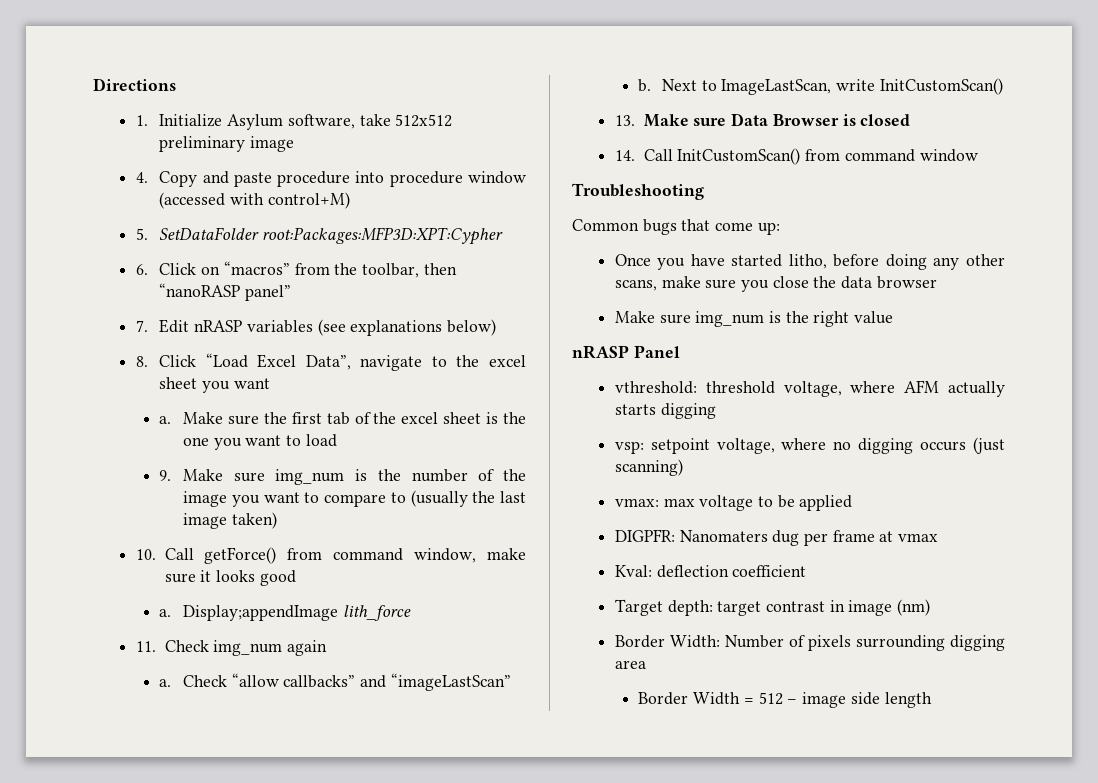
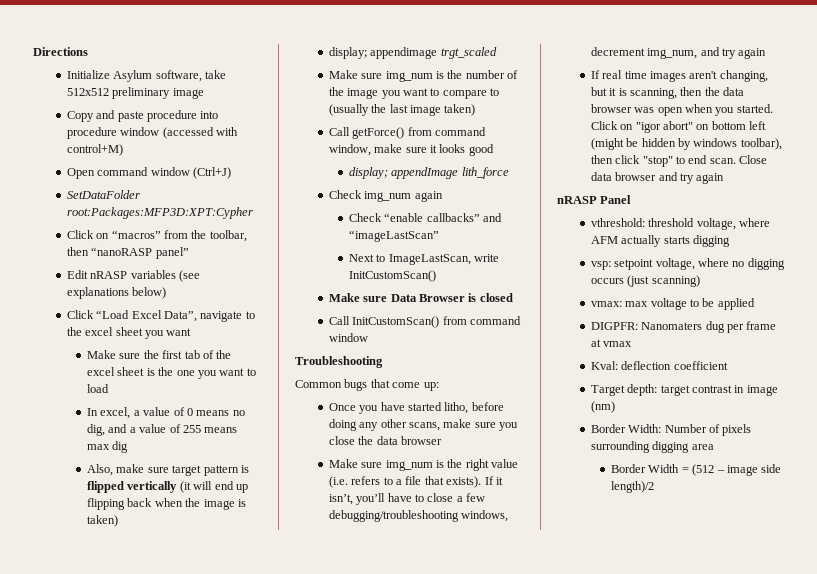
[135,115,148,126] 1. -> (88, 51) none
[135,172,148,183] 4. -> (204, 93) none
[135,228,148,240] 5. -> [66,167,232,179] Open command window (Ctrl+J) //
[135,264,148,275] 6. -> (253, 213) none
[135,320,148,332] 7. -> (189, 253) none
[135,356,148,367] 8. -> (167, 293) none
[159,416,172,424] a. -> (192, 332) none
[159,470,172,481] 9. -> [87,407,245,419] [87,424,238,436] [87,441,129,453] [87,464,249,476] [87,481,248,493] [87,498,246,510] [87,515,119,527] [328,47,497,59] In excel, a value of 0 means no dig, and a value of 255 means max dig // Also, make sure target pattern is flipped vertically (it will end up flipping back when the image is taken) // display; appendimage trgt_scaled //
[135,549,156,560] 10. -> (476, 110) none
[159,605,339,621] a. Display;appendImage -> [349,167,459,179] display; appendImage
[135,641,156,652] 11. -> (509, 173) none
[159,673,279,687] a. Check “allow -> [349,213,424,222] Check “enable
[638,79,652,92] b. -> (440, 236) none
[614,115,635,126] 13. -> (437, 276) none
[614,150,635,161] 14. -> (513, 297) none
(894, 317) none -> [328,476,503,488] [328,493,486,505] [328,510,509,522] [590,47,767,59] [590,70,768,82] [590,87,745,99] [590,104,773,116] [590,121,767,133] [590,138,782,150] [590,155,768,167] [590,172,725,184] (i.e. refers to a file that exists). If it isn’t, you’ll have to close a few debugging/troubleshooting windows, decrement img_num, and try again // If real time images aren't changing, but it is scanning, then the data browser was open when you started. Click on "igor abort" on bottom left (might be hidden by windows toolbar), then click "stop" to end scan. Close data browser and try again
[758,692,783,705] 512 -> [692,464,715,476] (512
[884,692,932,708] length -> [611,481,655,493] length)/2

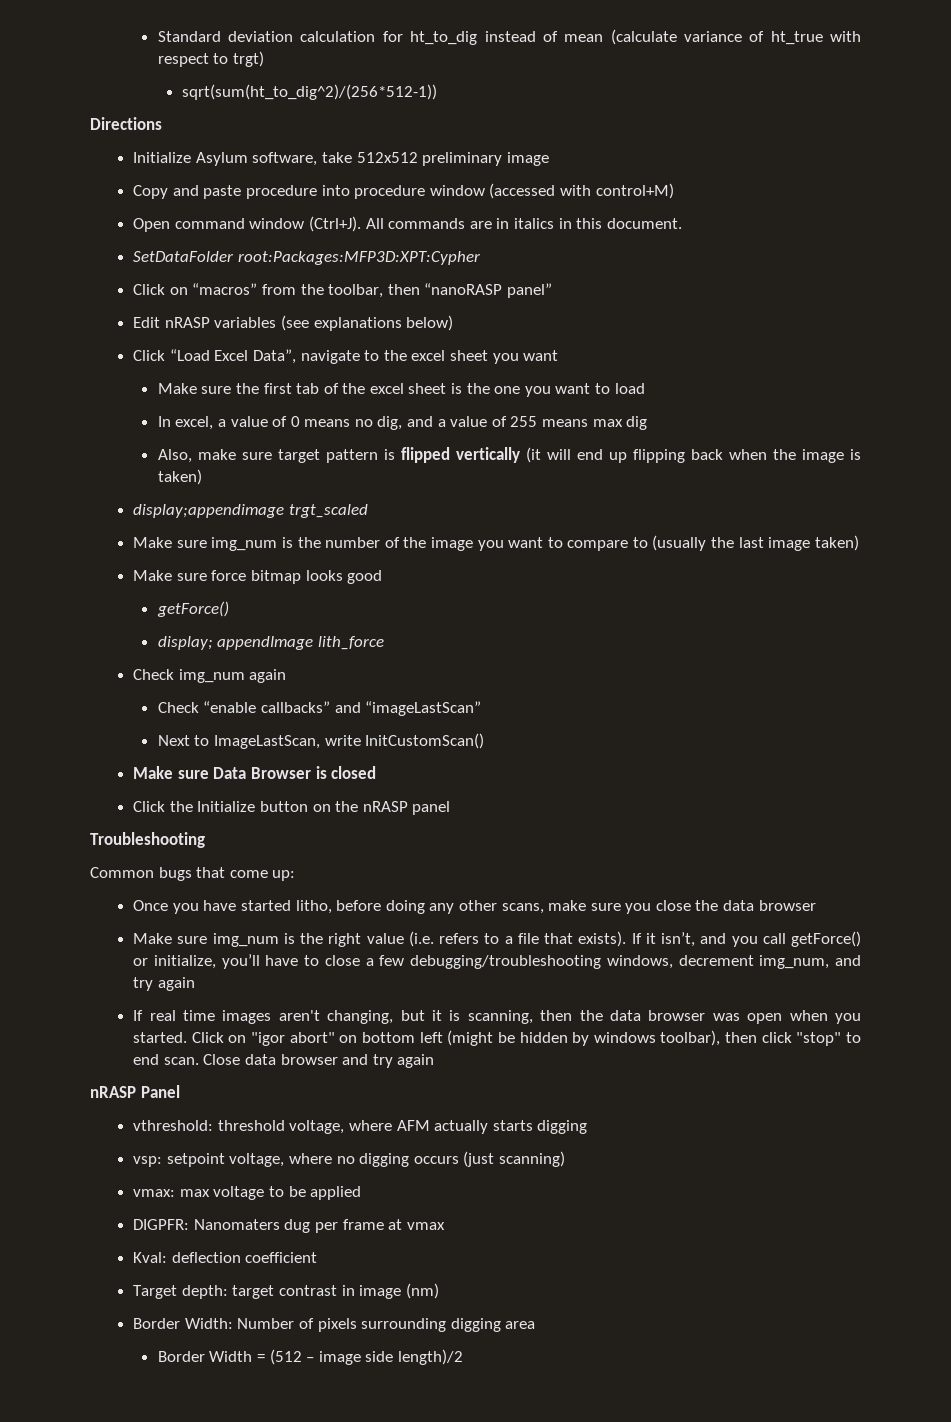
(33, 51) none -> [157,29,861,45] [157,51,264,67] [182,84,438,100] Standard deviation calculation for ht_to_dig instead of mean (calculate variance of ht_true with respect to trgt) // sqrt(sum(ht_to_dig^2)/(256*512-1)) //
[193,167,232,179] (Ctrl+J) -> [308,216,682,232] (Ctrl+J). All commands are in italics in this document.
[328,47,438,59] display; appendimage -> [133,504,285,518] display;appendimage
[328,127,487,139] [328,144,438,156] Call getForce() from command window, make sure it -> [133,570,301,584] Make sure force bitmap
(494, 150) none -> [156,601,229,617] // getForce()
[328,316,522,328] [328,333,368,342] Call InitCustomScan() from command window -> [133,801,451,815] Click the Initialize button on the nRASP panel
(353, 499) none -> [700,931,862,947] [133,955,216,969] and you call getForce() or initialize,

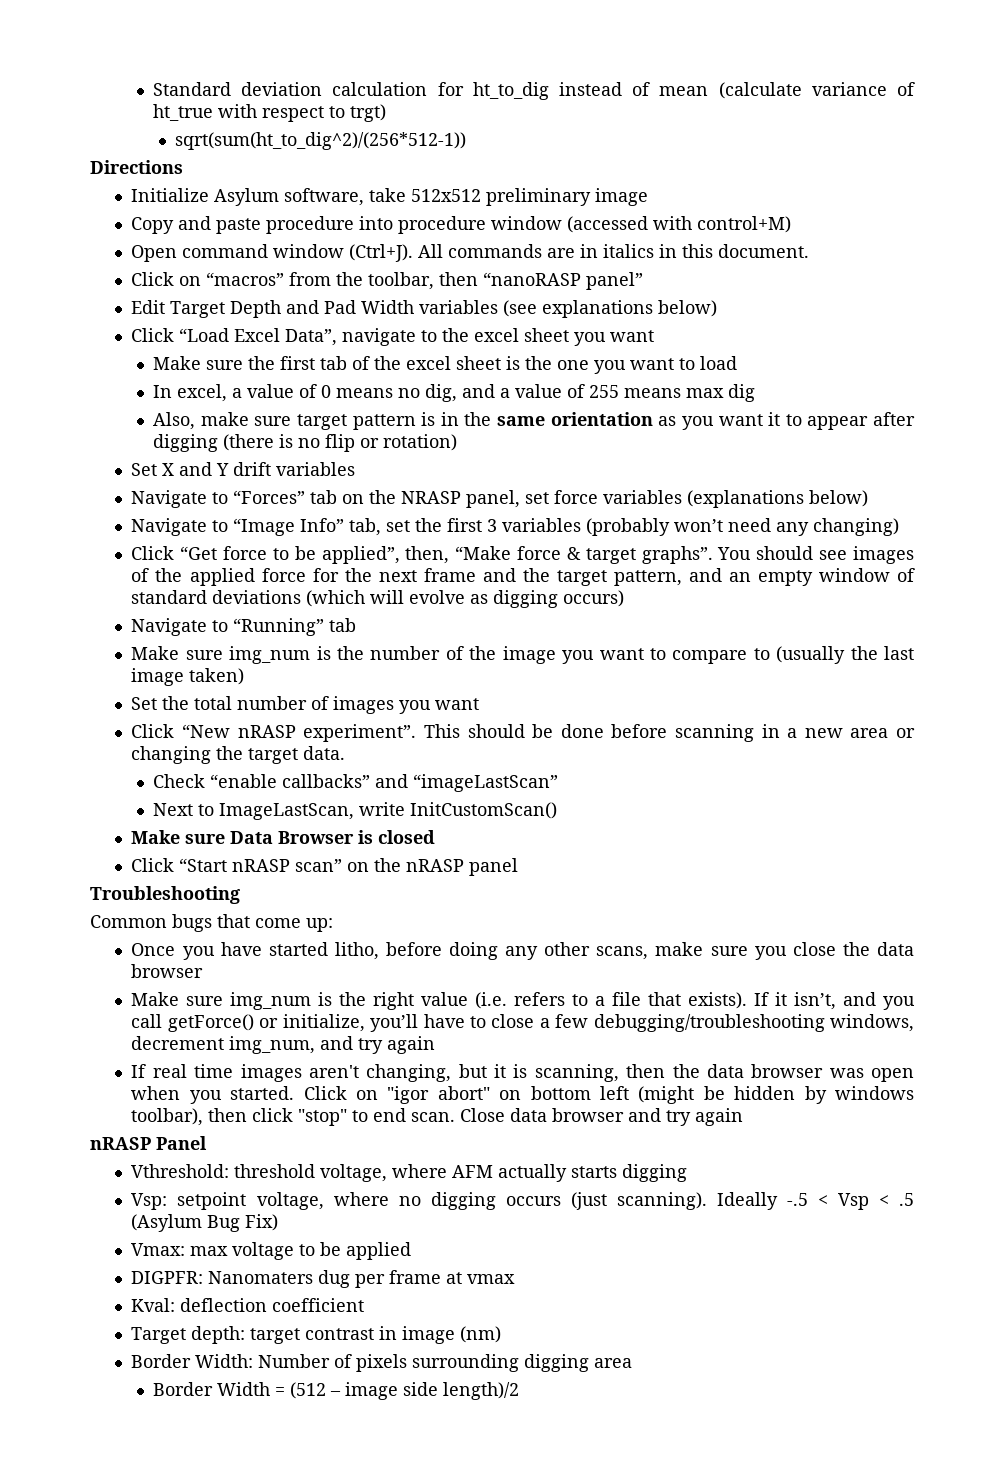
[133,251,480,265] // SetDataFolder root:Packages:MFP3D:XPT:Cypher -> (810, 251) none
[164,317,210,328] nRASP -> [170,300,415,318] Target Depth and Pad Width
[400,447,862,463] [157,469,202,485] [133,504,368,518] flipped vertically (it will end up flipping back when the image is taken) // display;appendimage trgt_scaled -> [440,412,915,430] [153,434,458,452] [131,462,356,476] [131,490,869,508] [131,518,900,536] [131,546,914,564] [131,568,915,586] [131,590,625,608] [131,618,357,636] in the same orientation as you want it to appear after digging (there is no flip or rotation) // Set X and Y drift variables // Navigate to “Forces” tab on the NRASP panel, set force variables (explanations below) // Navigate to “Image Info” tab, set the first 3 variables (probably won’t need any changing) // Click “Get force to be applied”, then, “Make force & target graphs”. You should see images of the applied force for the next frame and the target pattern, and an empty window of standard deviations (which will evolve as digging occurs) // Navigate to “Running” tab
[133,570,383,584] [156,601,229,617] [157,636,384,650] [133,669,287,683] Make sure force bitmap looks good // getForce() // display; appendImage lith_force // Check img_num again -> [131,696,480,714] [131,724,916,742] [131,746,346,764] Set the total number of images you want // Click “New nRASP experiment”. This should be done before scanning in a new area or changing the target data.
[169,801,308,812] the Initialize button -> [179,858,343,872] “Start nRASP scan”
[133,1120,214,1131] vthreshold: -> [131,1164,230,1178] Vthreshold:
[133,1156,163,1167] vsp: -> [131,1193,168,1210] Vsp:
[498,1151,565,1167] [133,1189,176,1197] scanning) // vmax: -> [616,1192,915,1210] [131,1214,279,1232] [131,1243,186,1256] scanning). Ideally -.5 < Vsp < .5 (Asylum Bug Fix) // Vmax:

